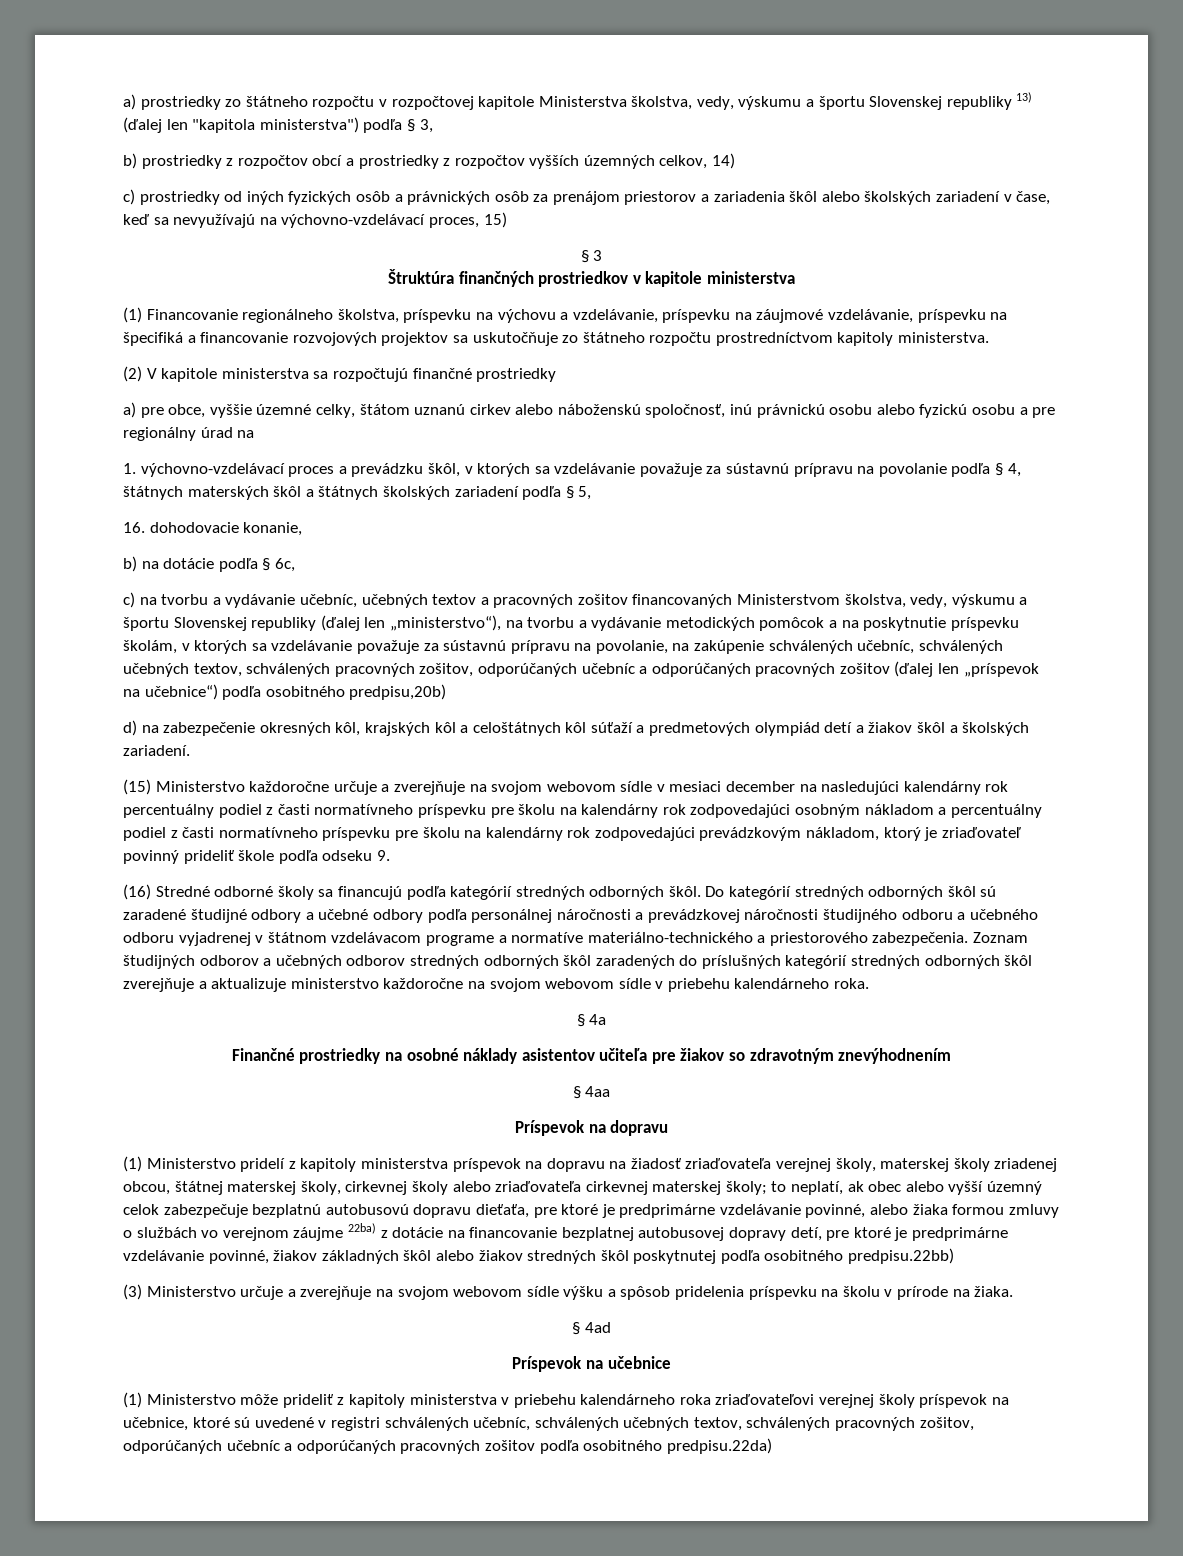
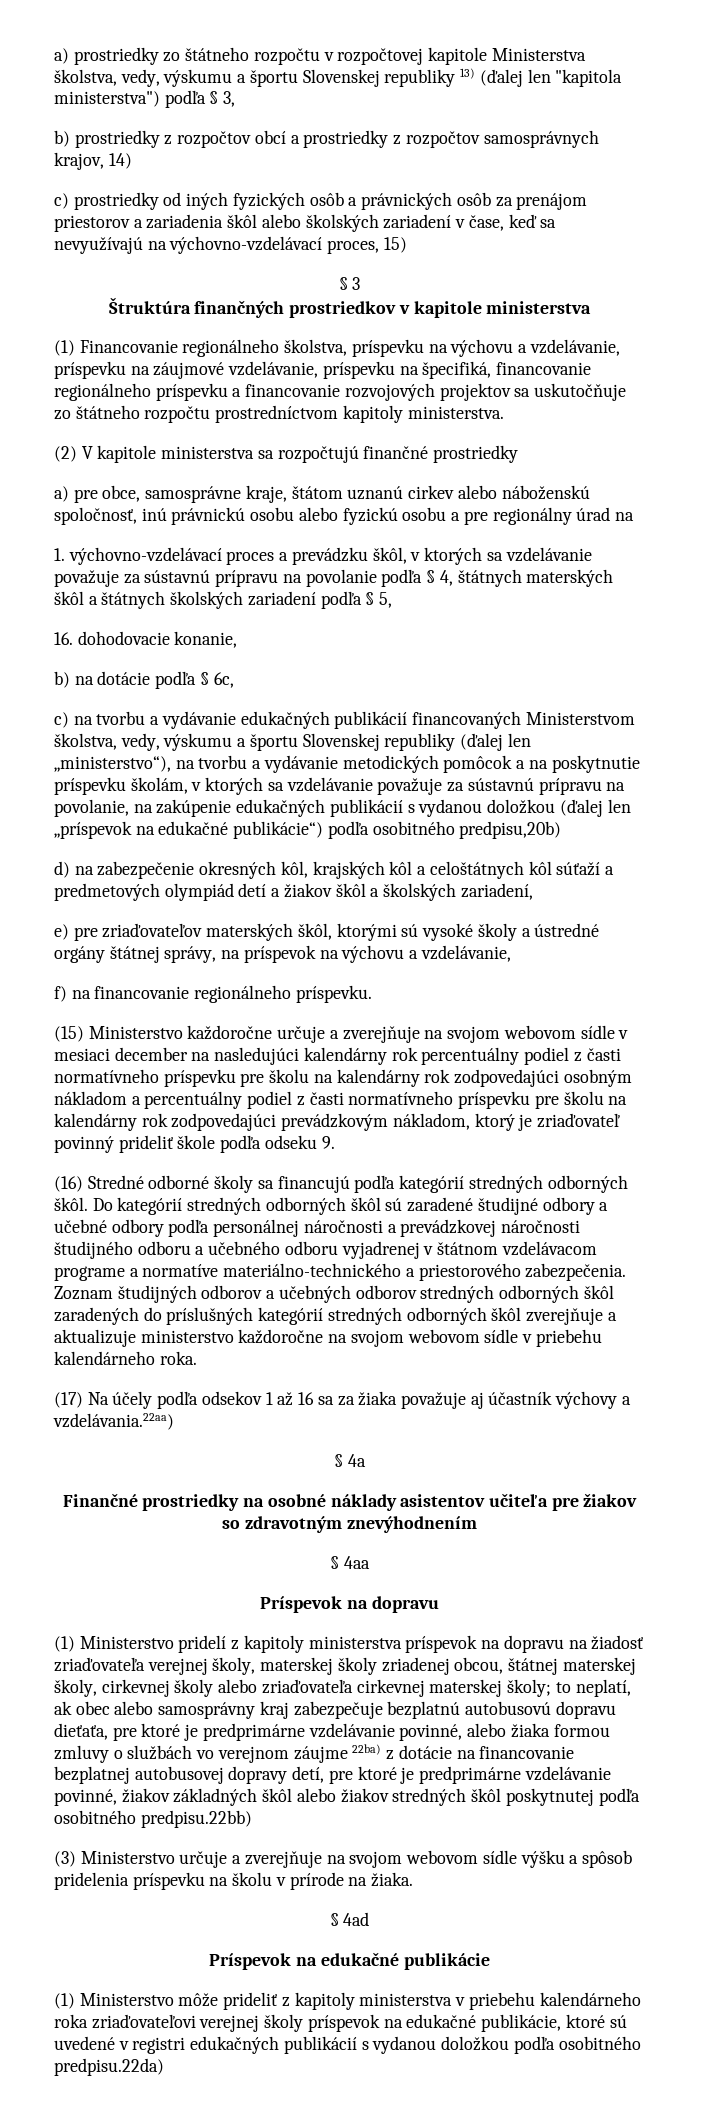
[529,155,708,169] vyšších územných celkov, -> [483,130,599,148] [54,152,104,170] samosprávnych krajov,
[123,332,183,346] špecifiká -> [422,361,592,379] [54,383,228,401] špecifiká, financovanie regionálneho príspevku
[209,404,355,418] vyššie územné celky, -> [145,485,287,503] samosprávne kraje,
[299,594,628,608] učebníc, učebných textov a pracovných zošitov -> [240,711,408,729] edukačných publikácií
[768,640,1003,654] [123,663,890,677] schválených učebníc, schválených učebných textov, schválených pracovných zošitov, odporúčaných učebníc a odporúčaných pracovných zošitov -> [236,799,556,817] edukačných publikácií s vydanou doložkou
[144,684,218,700] učebnice“) -> [158,821,324,839] edukačné publikácie“)
[123,745,190,756] zariadení. -> [460,883,533,900] [54,923,600,941] [54,945,511,963] [54,985,372,1003] zariadení, // e) pre zriaďovateľov materských škôl, ktorými sú vysoké školy a ústredné orgány štátnej správy, na príspevok na výchovu a vzdelávanie, // f) na financovanie regionálneho príspevku.
(870, 983) none -> [54,1391,631,1409] [53,1413,174,1430] // (17) Na účely podľa odsekov 1 až 16 sa za žiaka považuje aj účastník výchovy a vzdelávania.22aa)
[948,1181,1043,1195] [123,1204,159,1215] vyšší územný celok -> [158,1701,289,1719] samosprávny kraj
[607,1356,671,1369] učebnice -> [320,1952,490,1970] edukačné publikácie
[123,1417,188,1431] učebnice, -> [406,2014,562,2032] edukačné publikácie,
[384,1417,974,1431] [123,1440,535,1454] schválených učebníc, schválených učebných textov, schválených pracovných zošitov, odporúčaných učebníc a odporúčaných pracovných zošitov -> [190,2036,510,2054] edukačných publikácií s vydanou doložkou

